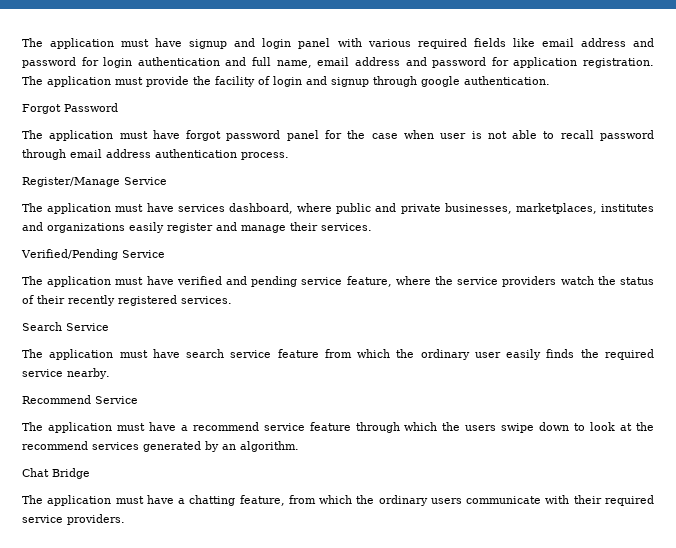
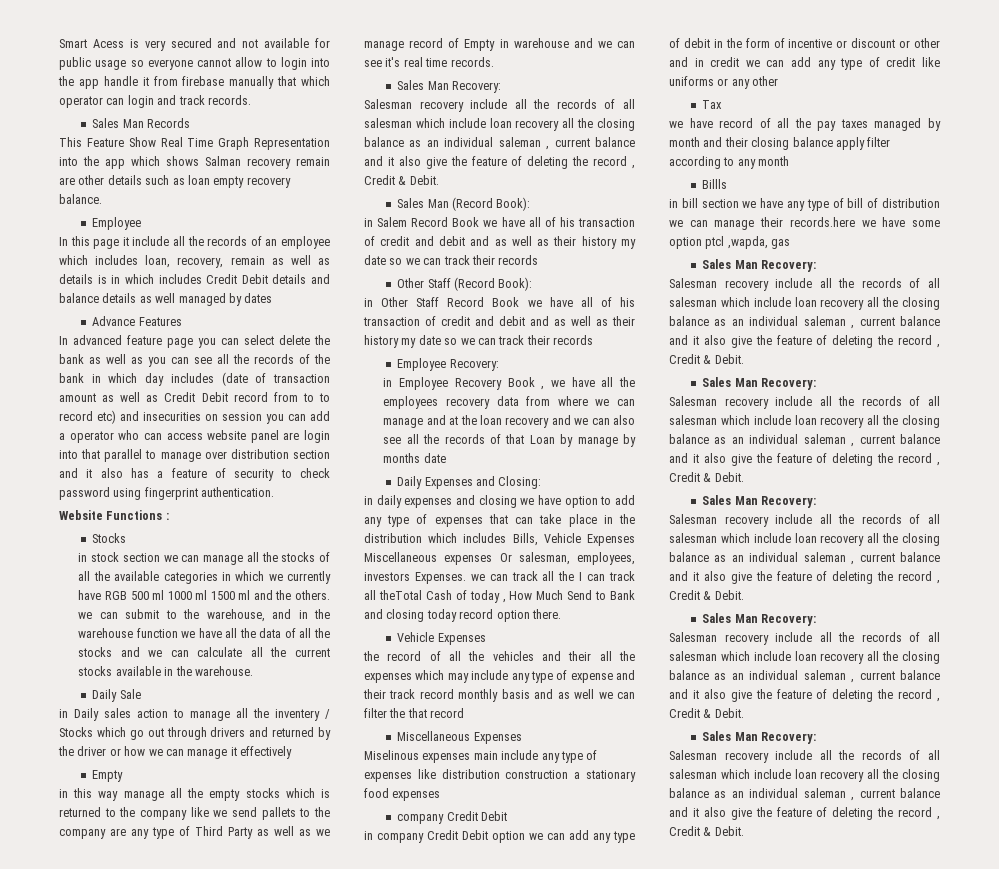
[22,38,655,49] [22,57,655,68] [22,76,550,87] [22,103,118,114] [22,130,654,141] [22,149,289,160] [22,177,167,187] [22,203,655,214] [22,222,372,233] [21,249,165,260] [22,276,654,287] [22,295,232,306] [22,322,109,331] [22,349,654,360] [22,368,110,379] [22,395,138,404] [22,422,655,433] [22,441,299,452] [22,468,90,479] [22,495,654,506] [22,514,125,525] The application must have signup and login panel with various required fields like email address and password for login authentication and full name, email address and password for application registration. The application must provide the facility of login and signup through google authentication. // Forgot Password // The application must have forgot password panel for the case when user is not able to recall password through email address authentication process. // Register/Manage Service // The application must have services dashboard, where public and private businesses, marketplaces, institutes and organizations easily register and manage their services. // Verified/Pending Service // The application must have verified and pending service feature, where the service providers watch the status of their recently registered services. // Search Service // The application must have search service feature from which the ordinary user easily finds the required service nearby. // Recommend Service // The application must have a recommend service feature through which the users swipe down to look at the recommend services generated by an algorithm. // Chat Bridge // The application must have a chatting feature, from which the ordinary users communicate with their required service providers. -> [59,38,330,51] [59,57,330,70] [58,76,330,89] [59,95,251,108] [92,118,190,128] [59,137,330,150] [59,156,330,169] [59,175,291,188] [59,194,102,204] [92,217,142,230] [59,236,330,249] [59,255,330,268] [59,274,330,284] [59,293,273,306] [92,316,182,326] [59,335,330,348] [59,354,330,367] [59,372,330,386] [59,392,330,402] [59,410,330,424] [59,430,330,443] [59,449,330,462] [59,468,330,481] [59,487,275,500] [59,510,169,520] [92,533,127,543] [78,552,330,565] [78,571,331,584] [78,590,330,600] [78,609,330,622] [78,628,331,638] [78,647,330,657] [78,666,253,676] [92,689,141,702] [59,708,330,721] [59,727,331,740] [58,746,292,759] [92,770,124,782] [59,788,330,801] [59,807,330,820] [59,826,330,839] [364,38,635,51] [364,57,494,67] [397,80,501,93] [364,99,635,112] [364,118,635,131] [364,137,635,150] [364,156,635,169] [364,175,439,185] [397,197,531,211] [364,217,635,227] [364,236,636,249] [364,255,539,265] [397,277,533,291] [364,297,635,307] [363,316,635,326] [364,335,593,348] [397,358,499,371] [383,377,635,390] [383,396,635,409] [383,415,635,428] [383,434,636,447] [383,453,446,463] [397,476,542,489] [364,495,635,508] [364,514,635,527] [364,533,635,546] [364,552,635,565] [364,571,635,584] [364,590,635,603] [364,609,561,622] [397,632,486,645] [363,651,635,661] [364,670,635,683] [363,689,635,702] [364,708,465,718] [397,731,522,744] [364,750,598,763] [364,769,636,782] [364,788,441,801] [397,811,507,824] [364,830,635,843] [669,38,940,48] [669,57,940,70] [669,76,779,89] [702,100,723,109] [669,118,941,131] [669,137,891,150] [669,156,790,169] [702,179,728,189] [669,198,940,211] [669,217,940,230] [669,236,791,249] [702,259,816,272] [669,278,940,291] [669,297,940,310] [669,316,940,329] [669,335,940,348] [669,354,744,364] [702,377,816,390] [669,396,940,409] [669,415,940,428] [669,434,940,447] [669,453,940,466] [669,472,744,482] [702,495,816,508] [669,514,940,527] [669,533,940,546] [669,552,940,565] [669,571,940,584] [669,590,744,600] [702,613,816,626] [669,632,940,645] [669,651,940,664] [669,670,940,683] [669,689,940,702] [669,708,744,718] [702,731,816,744] [669,750,940,763] [669,769,940,782] [669,788,940,801] [669,807,940,820] [669,826,744,836] Smart Acess is very secured and not available for public usage so everyone cannot allow to login into the app handle it from firebase manually that which operator can login and track records. // Sales Man Records // This Feature Show Real Time Graph Representation into the app which shows Salman recovery remain are other details such as loan empty recovery balance. // Employee // In this page it include all the records of an employee which includes loan, recovery, remain as well as details is in which includes Credit Debit details and balance details as well managed by dates // Advance Features // In advanced feature page you can select delete the bank as well as you can see all the records of the bank in which day includes (date of transaction amount as well as Credit Debit record from to to record etc) and insecurities on session you can add a operator who can access website panel are login into that parallel to manage over distribution section and it also has a feature of security to check password using fingerprint authentication. // Website Functions : // Stocks // in stock section we can manage all the stocks of all the available categories in which we currently have RGB 500 ml 1000 ml 1500 ml and the others. we can submit to the warehouse, and in the warehouse function we have all the data of all the stocks and we can calculate all the current stocks available in the warehouse. // Daily Sale // in Daily sales action to manage all the inventery / Stocks which go out through drivers and returned by the driver or how we can manage it effectively // Empty // in this way manage all the empty stocks which is returned to the company like we send pallets to the company are any type of Third Party as well as we manage record of Empty in warehouse and we can see it's real time records. // Sales Man Recovery: // Salesman recovery include all the records of all salesman which include loan recovery all the closing balance as an individual saleman , current balance and it also give the feature of deleting the record , Credit & Debit. // Sales Man (Record Book): // in Salem Record Book we have all of his transaction of credit and debit and as well as their history my date so we can track their records // Other Staff (Record Book): // in Other Staff Record Book we have all of his transaction of credit and debit and as well as their history my date so we can track their records // Employee Recovery: // in Employee Recovery Book , we have all the employees recovery data from where we can manage and at the loan recovery and we can also see all the records of that Loan by manage by months date // Daily Expenses and Closing: // in daily expenses and closing we have option to add any type of expenses that can take place in the distribution which includes Bills, Vehicle Expenses Miscellaneous expenses Or salesman, employees, investors Expenses. we can track all the I can track all theTotal Cash of today , How Much Send to Bank and closing today record option there. // Vehicle Expenses // the record of all the vehicles and their all the expenses which may include any type of expense and their track record monthly basis and as well we can filter the that record // Miscellaneous Expenses // Miselinous expenses main include any type of expenses like distribution construction a stationary food expenses // company Credit Debit // in company Credit Debit option we can add any type of debit in the form of incentive or discount or other and in credit we can add any type of credit like uniforms or any other // Tax // we have record of all the pay taxes managed by month and their closing balance apply filter according to any month // Billls // in bill section we have any type of bill of distribution we can manage their records.here we have some option ptcl ,wapda, gas // Sales Man Recovery: // Salesman recovery include all the records of all salesman which include loan recovery all the closing balance as an individual saleman , current balance and it also give the feature of deleting the record , Credit & Debit. // Sales Man Recovery: // Salesman recovery include all the records of all salesman which include loan recovery all the closing balance as an individual saleman , current balance and it also give the feature of deleting the record , Credit & Debit. // Sales Man Recovery: // Salesman recovery include all the records of all salesman which include loan recovery all the closing balance as an individual saleman , current balance and it also give the feature of deleting the record , Credit & Debit. // Sales Man Recovery: // Salesman recovery include all the records of all salesman which include loan recovery all the closing balance as an individual saleman , current balance and it also give the feature of deleting the record , Credit & Debit. // Sales Man Recovery: // Salesman recovery include all the records of all salesman which include loan recovery all the closing balance as an individual saleman , current balance and it also give the feature of deleting the record , Credit & Debit.

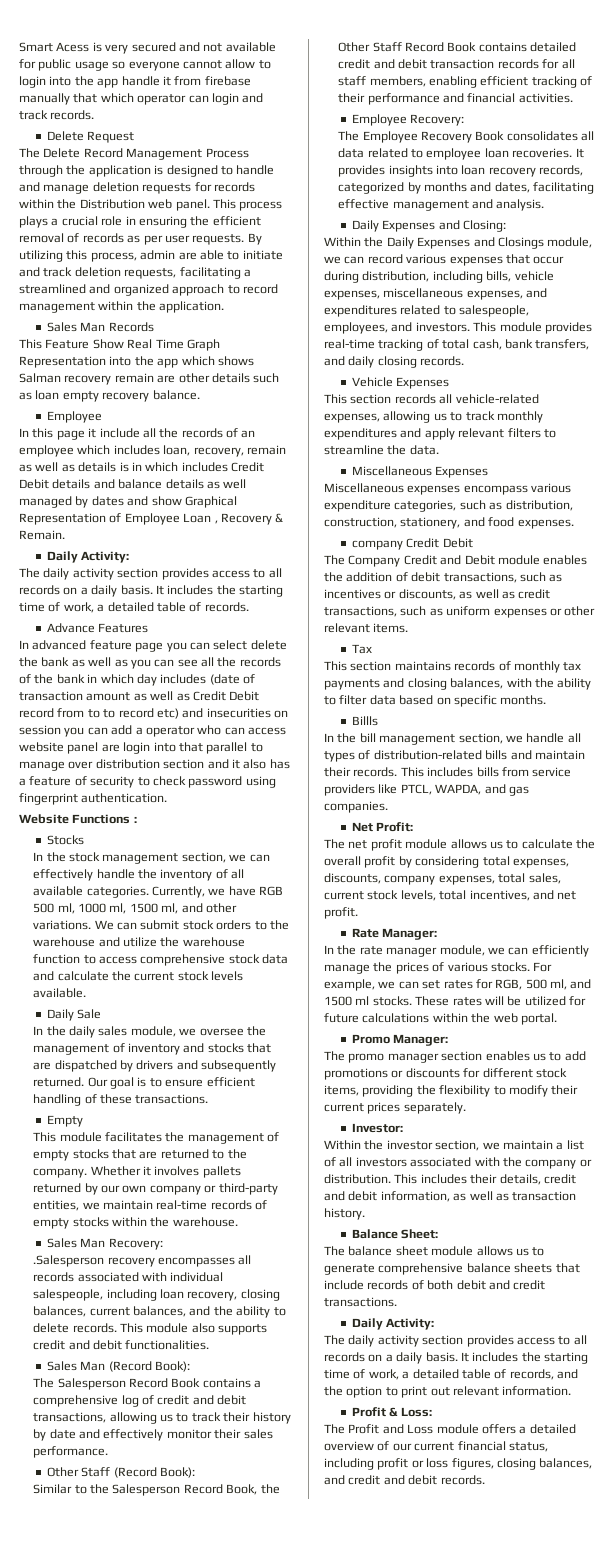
(251, 100) none -> [47,131,135,143] [19,148,249,160] [19,165,275,177] [19,182,255,194] [19,199,283,211] [19,216,261,228] [19,233,262,245] [19,250,283,262] [19,267,251,279] [19,284,278,296] [19,301,225,313] // Delete Request // The Delete Record Management Process through the application is designed to handle and manage deletion requests for records within the Distribution web panel. This process plays a crucial role in ensuring the efficient removal of records as per user requests. By utilizing this process, admin are able to initiate and track deletion requests, facilitating a streamlined and organized approach to record management within the application.
(273, 298) none -> [127,496,237,508] [19,513,284,525] [19,530,65,540] [47,551,130,563] [19,568,282,580] [19,585,283,597] [19,602,249,613] and show Graphical Representation of Employee Loan , Recovery & Remain. // Daily Activity: // The daily activity section provides access to all records on a daily basis. It includes the starting time of work, a detailed table of records.
[78,552,330,565] [78,571,331,584] [78,590,330,600] [78,609,330,622] [78,628,331,638] [78,647,330,657] [78,666,253,676] [92,689,141,702] [59,708,330,721] [59,727,331,740] [58,746,292,759] [92,770,124,782] [59,788,330,801] [59,807,330,820] [59,826,330,839] [364,38,635,51] [364,57,494,67] [397,80,501,93] [364,99,635,112] [364,118,635,131] [364,137,635,150] [364,156,635,169] [364,175,439,185] [397,197,531,211] [364,217,635,227] [364,236,636,249] [364,255,539,265] [397,277,533,291] [364,297,635,307] [363,316,635,326] [364,335,593,348] in stock section we can manage all the stocks of all the available categories in which we currently have RGB 500 ml 1000 ml 1500 ml and the others. we can submit to the warehouse, and in the warehouse function we have all the data of all the stocks and we can calculate all the current stocks available in the warehouse. // Daily Sale // in Daily sales action to manage all the inventery / Stocks which go out through drivers and returned by the driver or how we can manage it effectively // Empty // in this way manage all the empty stocks which is returned to the company like we send pallets to the company are any type of Third Party as well as we manage record of Empty in warehouse and we can see it's real time records. // Sales Man Recovery: // Salesman recovery include all the records of all salesman which include loan recovery all the closing balance as an individual saleman , current balance and it also give the feature of deleting the record , Credit & Debit. // Sales Man (Record Book): // in Salem Record Book we have all of his transaction of credit and debit and as well as their history my date so we can track their records // Other Staff (Record Book): // in Other Staff Record Book we have all of his transaction of credit and debit and as well as their history my date so we can track their records -> [33,852,270,864] [33,869,245,881] [33,886,284,898] [33,903,237,914] [33,920,289,930] [33,937,245,947] [33,954,289,966] [33,971,244,981] [33,988,87,998] [47,1009,102,1021] [33,1026,266,1038] [33,1043,272,1055] [33,1060,277,1072] [33,1077,255,1089] [33,1094,209,1106] [47,1115,84,1127] [33,1132,280,1144] [33,1149,247,1161] [33,1166,241,1178] [33,1183,278,1195] [33,1200,268,1211] [33,1217,238,1229] [47,1238,163,1250] [33,1255,252,1267] [33,1272,224,1282] [33,1289,280,1301] [33,1306,286,1318] [33,1323,268,1335] [33,1340,210,1350] [47,1361,191,1372] [33,1378,262,1390] [33,1395,247,1407] [33,1412,291,1424] [33,1429,273,1441] [33,1446,109,1458] [47,1467,196,1478] [33,1484,280,1496] [338,42,577,52] [338,59,575,69] [338,76,593,88] [338,93,573,105] In the stock management section, we can effectively handle the inventory of all available categories. Currently, we have RGB 500 ml, 1000 ml, 1500 ml, and other variations. We can submit stock orders to the warehouse and utilize the warehouse function to access comprehensive stock data and calculate the current stock levels available. // Daily Sale // In the daily sales module, we oversee the management of inventory and stocks that are dispatched by drivers and subsequently returned. Our goal is to ensure efficient handling of these transactions. // Empty // This module facilitates the management of empty stocks that are returned to the company. Whether it involves pallets returned by our own company or third-party entities, we maintain real-time records of empty stocks within the warehouse. // Sales Man Recovery: // .Salesperson recovery encompasses all records associated with individual salespeople, including loan recovery, closing balances, current balances, and the ability to delete records. This module also supports credit and debit functionalities. // Sales Man (Record Book): // The Salesperson Record Book contains a comprehensive log of credit and debit transactions, allowing us to track their history by date and effectively monitor their sales performance. // Other Staff (Record Book): // Similar to the Salesperson Record Book, the Other Staff Record Book contains detailed credit and debit transaction records for all staff members, enabling efficient tracking of their performance and financial activities.
[383,378,393,387] in -> [338,131,360,141] The
[541,377,635,390] [383,396,635,409] [383,415,635,428] [383,434,636,447] [383,453,446,463] [397,476,542,489] [364,495,635,508] [364,514,635,527] [364,533,635,546] [364,552,635,565] [364,571,635,584] [364,590,635,603] [364,609,561,622] [397,632,486,645] [363,651,635,661] [364,670,635,683] [363,689,635,702] [364,708,465,718] [397,731,522,744] [364,750,598,763] [364,769,636,782] [364,788,441,801] [397,811,507,824] [364,830,635,843] [669,38,940,48] [669,57,940,70] [669,76,779,89] [702,100,723,109] [669,118,941,131] [669,137,891,150] [669,156,790,169] [702,179,728,189] [669,198,940,211] [669,217,940,230] [669,236,791,249] [702,259,816,272] [669,278,940,291] [669,297,940,310] [669,316,940,329] [669,335,940,348] [669,354,744,364] [702,377,816,390] [669,396,940,409] [669,415,940,428] [669,434,940,447] [669,453,940,466] [669,472,744,482] [702,495,816,508] [669,514,940,527] [669,533,940,546] [669,552,940,565] [669,571,940,584] [669,590,744,600] [702,613,816,626] [669,632,940,645] [669,651,940,664] [669,670,940,683] [669,689,940,702] [669,708,744,718] [702,731,816,744] [669,750,940,763] [669,769,940,782] [669,788,940,801] [669,807,940,820] [669,826,744,836] , we have all the employees recovery data from where we can manage and at the loan recovery and we can also see all the records of that Loan by manage by months date // Daily Expenses and Closing: // in daily expenses and closing we have option to add any type of expenses that can take place in the distribution which includes Bills, Vehicle Expenses Miscellaneous expenses Or salesman, employees, investors Expenses. we can track all the I can track all theTotal Cash of today , How Much Send to Bank and closing today record option there. // Vehicle Expenses // the record of all the vehicles and their all the expenses which may include any type of expense and their track record monthly basis and as well we can filter the that record // Miscellaneous Expenses // Miselinous expenses main include any type of expenses like distribution construction a stationary food expenses // company Credit Debit // in company Credit Debit option we can add any type of debit in the form of incentive or discount or other and in credit we can add any type of credit like uniforms or any other // Tax // we have record of all the pay taxes managed by month and their closing balance apply filter according to any month // Billls // in bill section we have any type of bill of distribution we can manage their records.here we have some option ptcl ,wapda, gas // Sales Man Recovery: // Salesman recovery include all the records of all salesman which include loan recovery all the closing balance as an individual saleman , current balance and it also give the feature of deleting the record , Credit & Debit. // Sales Man Recovery: // Salesman recovery include all the records of all salesman which include loan recovery all the closing balance as an individual saleman , current balance and it also give the feature of deleting the record , Credit & Debit. // Sales Man Recovery: // Salesman recovery include all the records of all salesman which include loan recovery all the closing balance as an individual saleman , current balance and it also give the feature of deleting the record , Credit & Debit. // Sales Man Recovery: // Salesman recovery include all the records of all salesman which include loan recovery all the closing balance as an individual saleman , current balance and it also give the feature of deleting the record , Credit & Debit. // Sales Man Recovery: // Salesman recovery include all the records of all salesman which include loan recovery all the closing balance as an individual saleman , current balance and it also give the feature of deleting the record , Credit & Debit. -> [506,131,595,141] [338,148,584,160] [338,165,584,177] [338,182,595,194] [338,199,545,211] [352,220,507,232] [324,237,593,249] [324,254,565,266] [324,271,554,283] [324,288,548,300] [324,305,530,317] [324,322,592,334] [324,339,590,351] [324,356,465,368] [352,377,450,389] [324,394,539,404] [324,411,543,423] [324,428,556,440] [324,445,439,455] [352,466,489,478] [324,483,572,495] [324,500,573,512] [324,517,574,529] [352,538,473,550] [324,555,588,567] [324,572,563,583] [324,589,551,600] [324,606,596,618] [324,623,409,633] [352,644,373,654] [324,661,582,673] [324,678,592,690] [324,695,547,707] [352,716,379,726] [324,733,581,745] [324,750,585,762] [324,767,572,777] [324,784,529,796] [324,801,388,813] [352,822,414,832] [324,839,595,851] [324,856,569,868] [324,873,561,885] [324,890,577,901] [324,907,358,919] [352,928,438,940] [324,945,589,957] [324,962,553,974] [324,979,592,991] [324,996,586,1006] [324,1013,557,1025] [352,1034,449,1046] [324,1051,586,1063] [324,1068,567,1080] [324,1085,579,1097] [324,1102,466,1114] [352,1123,404,1133] [324,1140,584,1151] [324,1157,592,1169] [324,1174,576,1185] [324,1191,577,1202] [324,1208,365,1220] [352,1229,439,1239] [324,1246,545,1256] [324,1263,580,1275] [324,1280,546,1290] [324,1297,397,1307] [352,1318,435,1330] [324,1335,587,1347] [324,1352,588,1364] [324,1369,578,1380] [324,1386,572,1398] [352,1407,432,1417] [324,1424,576,1434] [324,1441,548,1452] [324,1458,593,1470] [324,1475,485,1485] consolidates all data related to employee loan recoveries. It provides insights into loan recovery records, categorized by months and dates, facilitating effective management and analysis. // Daily Expenses and Closing: // Within the Daily Expenses and Closings module, we can record various expenses that occur during distribution, including bills, vehicle expenses, miscellaneous expenses, and expenditures related to salespeople, employees, and investors. This module provides real-time tracking of total cash, bank transfers, and daily closing records. // Vehicle Expenses // This section records all vehicle-related expenses, allowing us to track monthly expenditures and apply relevant filters to streamline the data. // Miscellaneous Expenses // Miscellaneous expenses encompass various expenditure categories, such as distribution, construction, stationery, and food expenses. // company Credit Debit // The Company Credit and Debit module enables the addition of debit transactions, such as incentives or discounts, as well as credit transactions, such as uniform expenses or other relevant items. // Tax // This section maintains records of monthly tax payments and closing balances, with the ability to filter data based on specific months. // Billls // In the bill management section, we handle all types of distribution-related bills and maintain their records. This includes bills from service providers like PTCL, WAPDA, and gas companies. // Net Profit: // The net profit module allows us to calculate the overall profit by considering total expenses, discounts, company expenses, total sales, current stock levels, total incentives, and net profit. // Rate Manager: // In the rate manager module, we can efficiently manage the prices of various stocks. For example, we can set rates for RGB, 500 ml, and 1500 ml stocks. These rates will be utilized for future calculations within the web portal. // Promo Manager: // The promo manager section enables us to add promotions or discounts for different stock items, providing the flexibility to modify their current prices separately. // Investor: // Within the investor section, we maintain a list of all investors associated with the company or distribution. This includes their details, credit and debit information, as well as transaction history. // Balance Sheet: // The balance sheet module allows us to generate comprehensive balance sheets that include records of both debit and credit transactions. // Daily Activity: // The daily activity section provides access to all records on a daily basis. It includes the starting time of work, a detailed table of records, and the option to print out relevant information. // Profit & Loss: // The Profit and Loss module offers a detailed overview of our current financial status, including profit or loss figures, closing balances, and credit and debit records.

